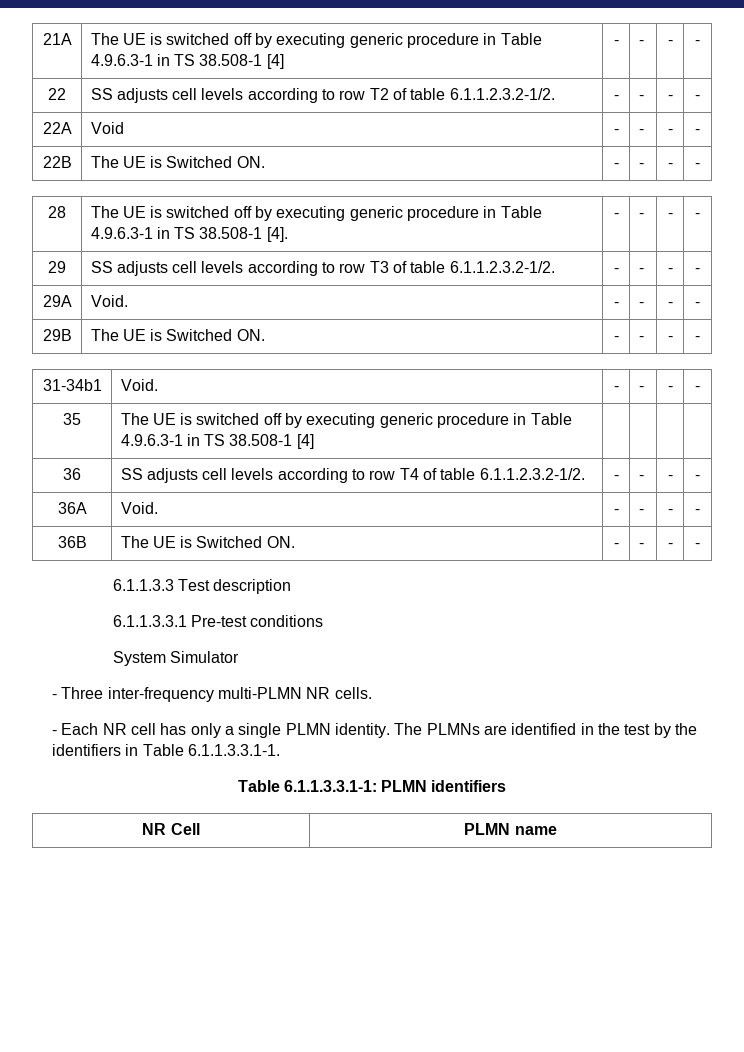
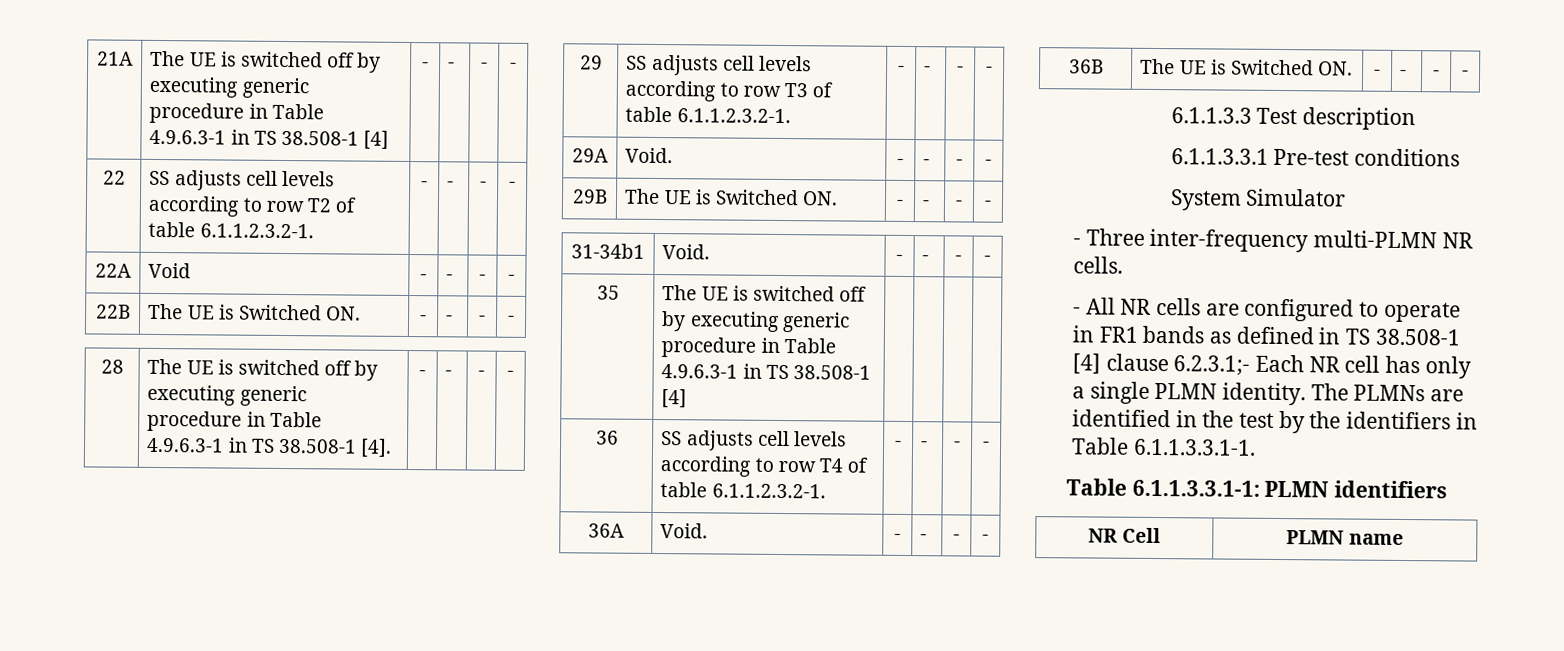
[449,88,555,100] 6.1.1.2.3.2-1/2. -> [199,223,314,239] 6.1.1.2.3.2-1.
[449,261,555,273] 6.1.1.2.3.2-1/2. -> [676,108,791,124] 6.1.1.2.3.2-1.
[479,468,585,480] 6.1.1.2.3.2-1/2. -> [711,483,826,499] 6.1.1.2.3.2-1.
(58, 732) none -> [1085,297,1461,323] [1071,325,1460,346] [1071,353,1251,376] All NR cells are configured to operate in FR1 bands as defined in TS 38.508-1 [4] clause 6.2.3.1;-

